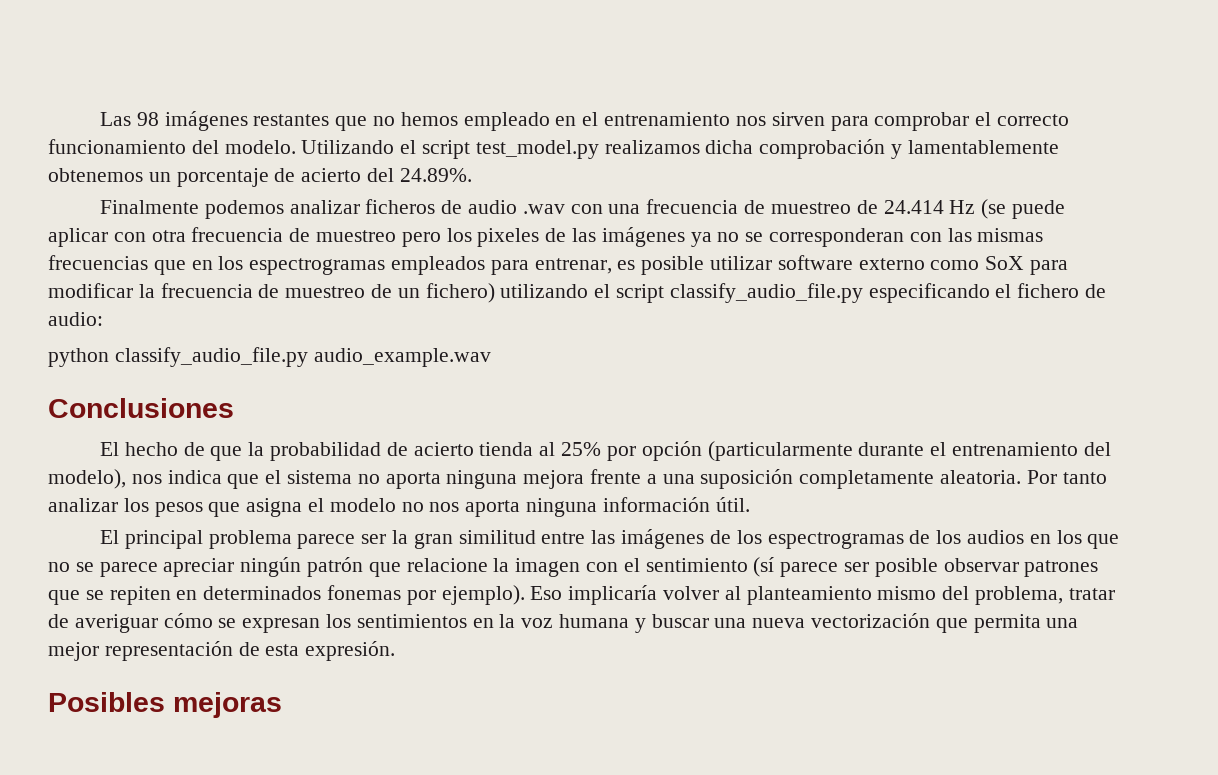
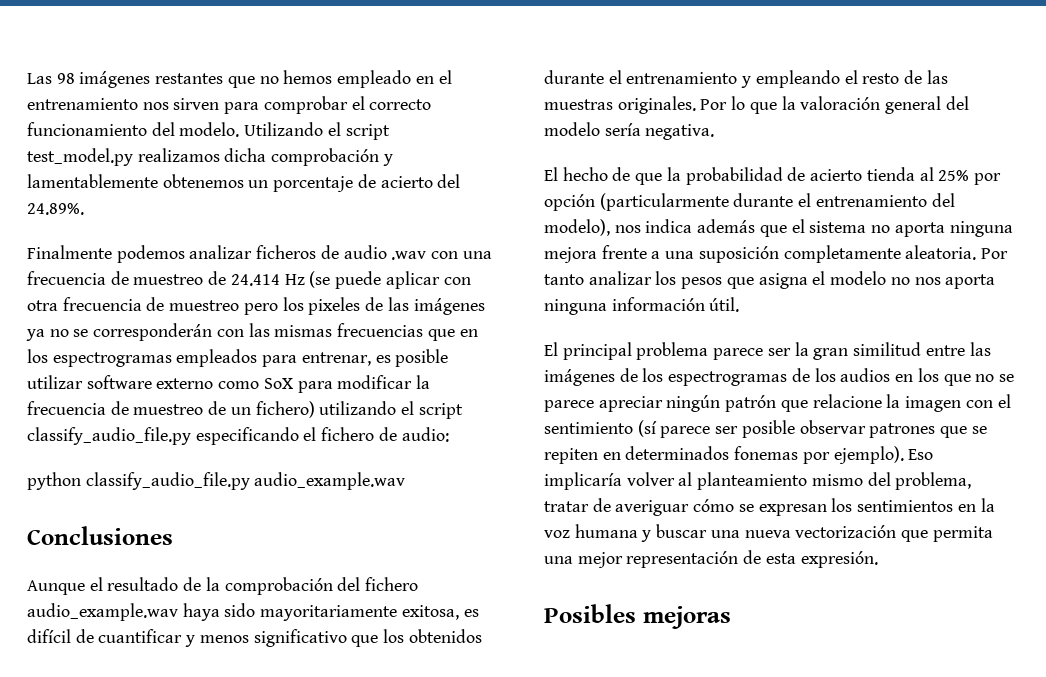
[769,228,905,247] corresponderan -> [93,323,213,341] corresponderán
(234, 408) none -> [27,577,419,595] [27,603,479,621] [27,629,482,647] [544,70,948,88] [544,96,969,114] [544,122,715,140] // Aunque el resultado de la comprobación del fichero audio_example.wav haya sido mayoritariamente exitosa, es difícil de cuantificar y menos significativo que los obtenidos durante el entrenamiento y empleando el resto de las muestras originales. Por lo que la valoración general del modelo sería negativa.
(222, 477) none -> [697,219,756,233] además

